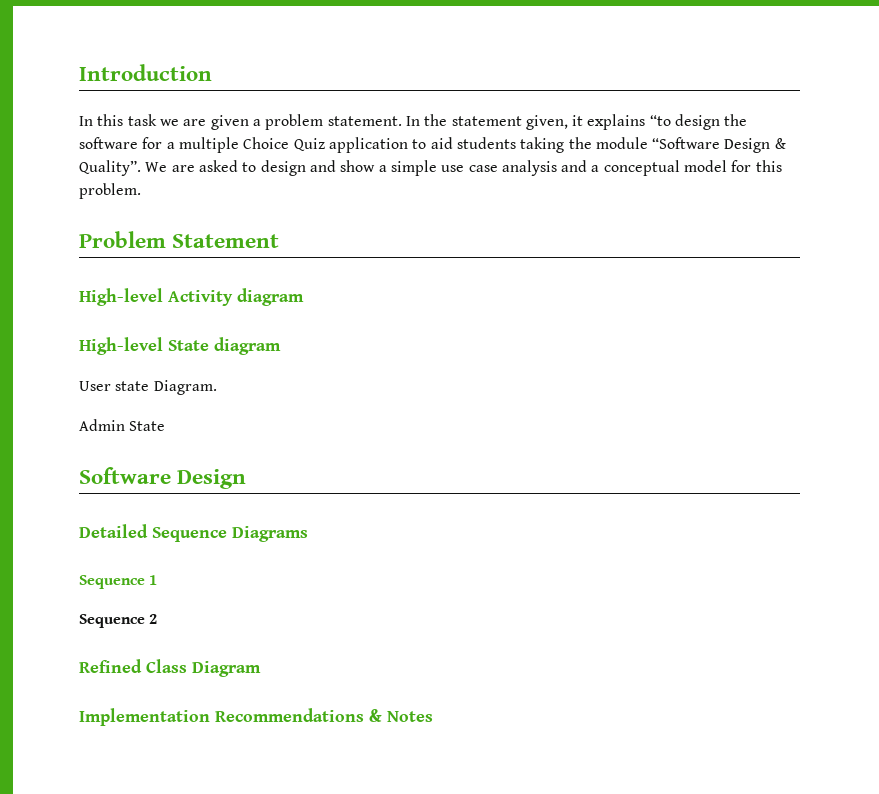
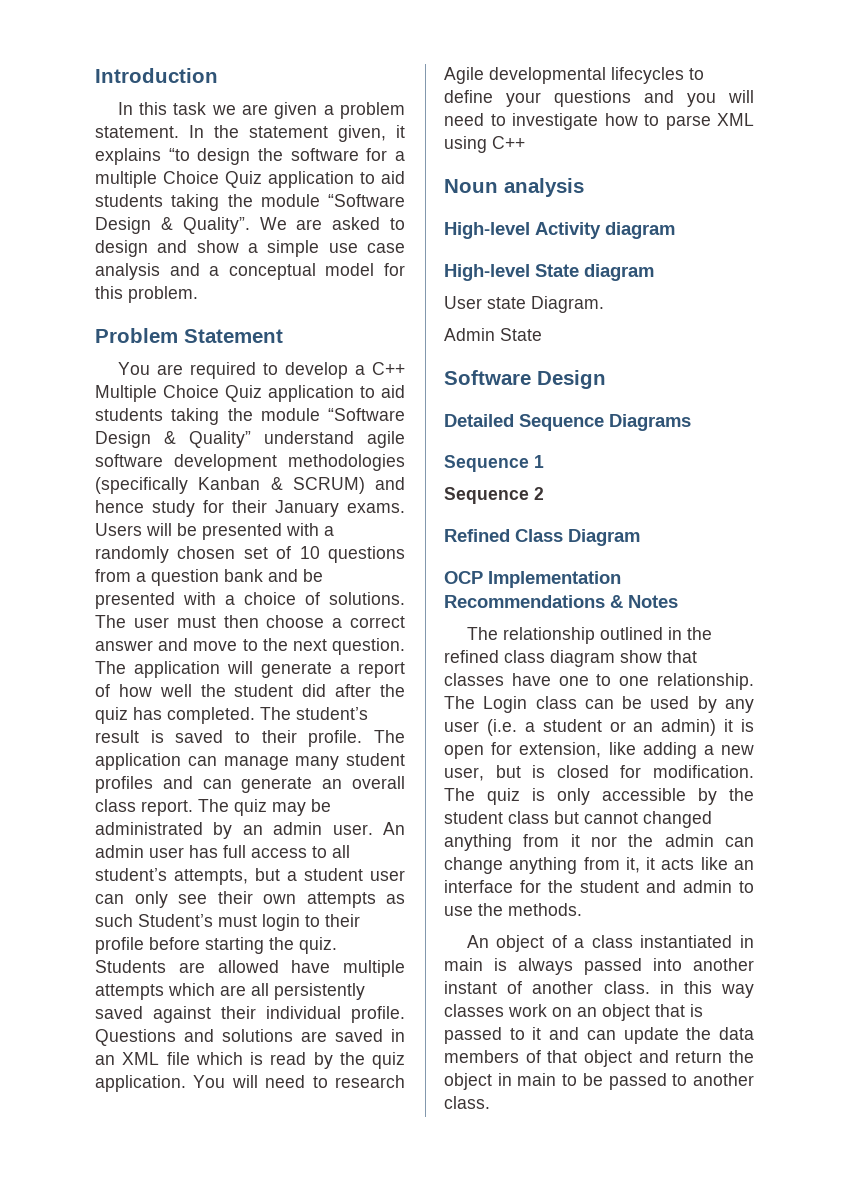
(280, 241) none -> [117,362,405,379] [95,385,405,402] [95,408,405,425] [95,431,405,448] [95,454,405,471] [95,477,405,494] [95,500,405,517] [95,523,334,540] [95,546,405,563] [95,569,323,586] [95,592,405,609] [95,615,405,628] [95,638,405,655] [95,661,405,678] [95,684,405,697] [95,707,368,724] [95,730,405,747] [95,753,405,770] [95,776,405,793] [95,799,331,816] [95,822,405,839] [95,845,350,858] [95,868,405,885] [95,891,405,908] [95,914,360,931] [95,937,337,954] [95,960,405,977] [95,983,365,1000] [95,1006,405,1023] [95,1029,405,1046] [95,1052,405,1069] [95,1075,405,1092] [444,67,704,84] [444,90,754,107] [444,113,754,130] [444,136,525,153] [444,178,584,197] // You are required to develop a C++ Multiple Choice Quiz application to aid students taking the module “Software Design & Quality” understand agile software development methodologies (specifically Kanban & SCRUM) and hence study for their January exams. Users will be presented with a randomly chosen set of 10 questions from a question bank and be presented with a choice of solutions. The user must then choose a correct answer and move to the next question. The application will generate a report of how well the student did after the quiz has completed. The student’s result is saved to their profile. The application can manage many student profiles and can generate an overall class report. The quiz may be administrated by an admin user. An admin user has full access to all student’s attempts, but a student user can only see their own attempts as such Student’s must login to their profile before starting the quiz. Students are allowed have multiple attempts which are all persistently saved against their individual profile. Questions and solutions are saved in an XML file which is read by the quiz application. You will need to research Agile developmental lifecycles to define your questions and you will need to investigate how to parse XML using C++ // Noun analysis
(261, 669) none -> [444,571,483,584] OCP
(433, 716) none -> [466,627,712,644] [444,650,697,667] [444,673,754,690] [444,696,754,713] [444,719,754,736] [444,742,754,759] [444,765,754,781] [444,788,754,805] [444,811,712,828] [444,834,754,851] [444,857,754,874] [444,880,754,893] [444,903,582,916] [466,935,754,952] [444,958,754,975] [444,981,754,998] [444,1004,703,1021] [444,1027,754,1044] [444,1050,754,1067] [444,1073,754,1090] [444,1096,490,1109] // The relationship outlined in the refined class diagram show that classes have one to one relationship. The Login class can be used by any user (i.e. a student or an admin) it is open for extension, like adding a new user, but is closed for modification. The quiz is only accessible by the student class but cannot changed anything from it nor the admin can change anything from it, it acts like an interface for the student and admin to use the methods. // An object of a class instantiated in main is always passed into another instant of another class. in this way classes work on an object that is passed to it and can update the data members of that object and return the object in main to be passed to another class.

